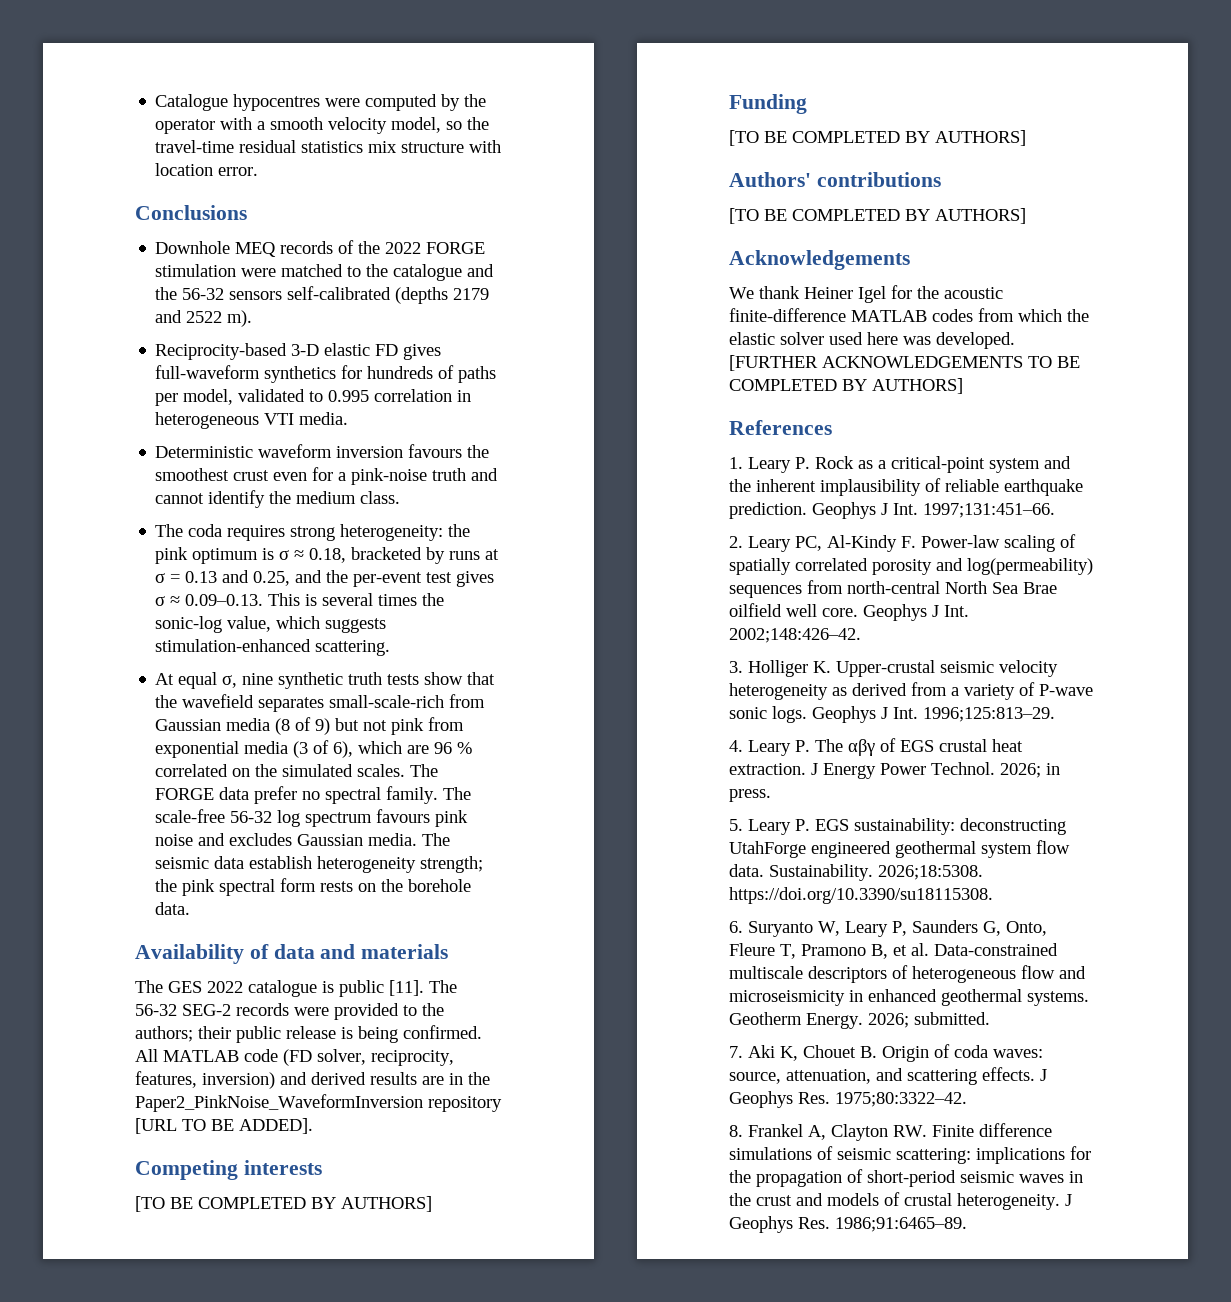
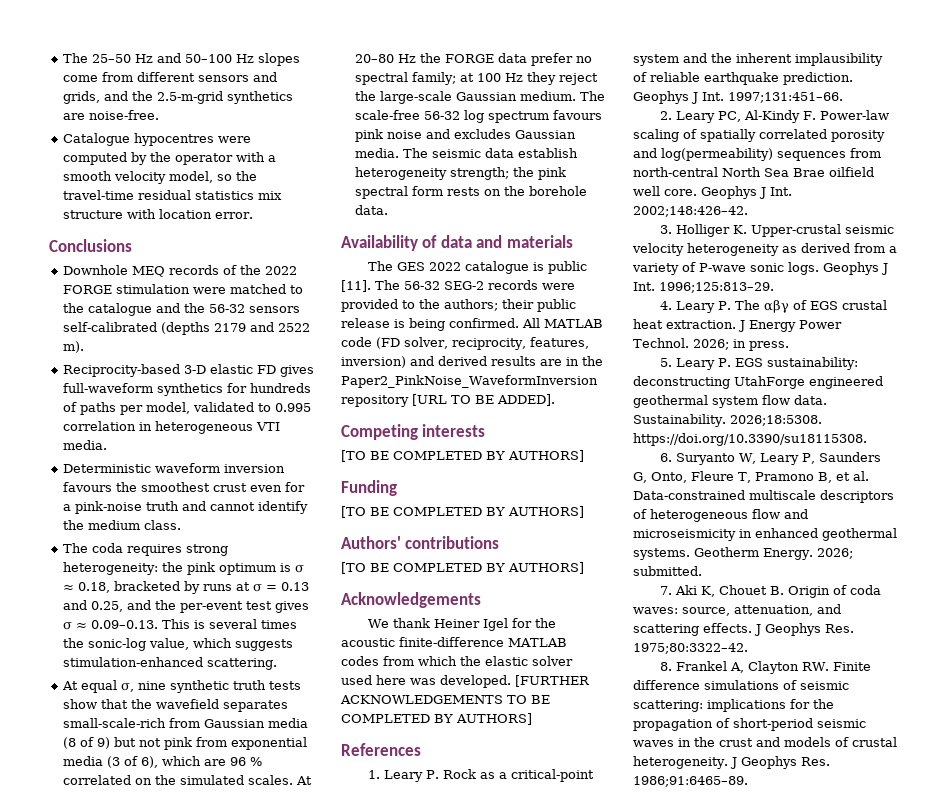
(155, 102) none -> [62,53,300,66] [62,72,277,82] [62,91,293,104] [62,110,159,120] The 25–50 Hz and 50–100 Hz slopes come from different sensors and grids, and the 2.5-m-grid synthetics are noise-free. //
[410,764,439,777] The -> [295,776,312,785] [354,53,441,63] At 20–80 Hz the
[386,786,439,804] family. -> [411,72,598,85] [354,91,576,104] family; at 100 Hz they reject the large-scale Gaussian medium.

